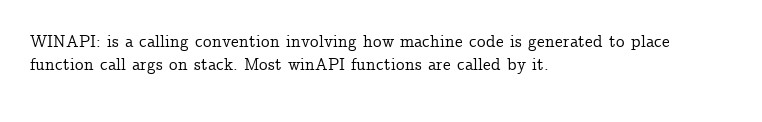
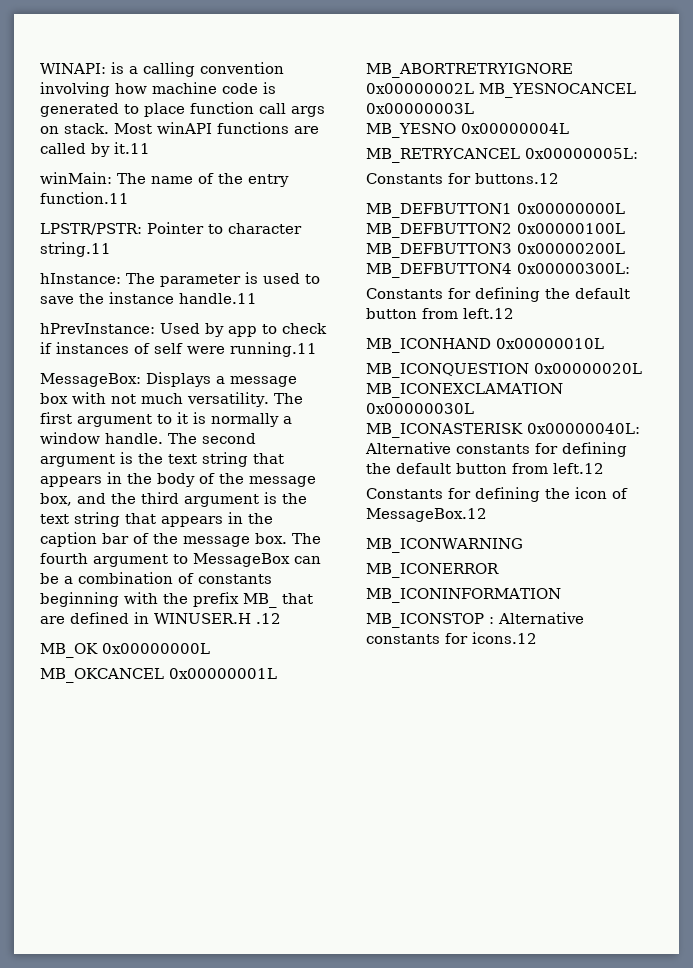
[532,58,549,70] it. -> [114,142,150,154] [40,172,289,187] [40,192,129,204] [40,222,302,235] [40,242,111,257] [40,272,320,287] [40,292,257,304] [40,323,327,337] [40,342,317,357] [40,372,297,387] [40,392,303,407] [40,412,292,427] [40,432,256,444] [40,452,284,467] [40,472,316,487] [40,492,307,507] [40,512,273,527] [40,532,321,547] [40,553,321,567] [40,572,272,584] [40,592,313,608] [40,612,281,624] [40,643,210,658] [40,668,277,683] [366,63,573,78] [366,83,636,98] [366,103,474,114] [366,123,569,138] [366,148,638,163] [366,173,559,184] [366,203,625,218] [366,223,625,238] [366,243,625,258] [366,263,630,278] [366,287,630,302] [366,308,514,319] [366,338,604,353] [366,363,642,378] [366,383,563,398] [366,403,474,414] [366,423,640,438] [365,442,627,457] [366,463,604,474] [366,487,628,502] [366,508,487,522] [366,538,523,553] [366,563,499,578] [366,588,561,603] [366,612,584,628] [366,632,537,644] it.11 // winMain: The name of the entry function.11 // LPSTR/PSTR: Pointer to character string.11 // hInstance: The parameter is used to save the instance handle.11 // hPrevInstance: Used by app to check if instances of self were running.11 // MessageBox: Displays a message box with not much versatility. The first argument to it is normally a window handle. The second argument is the text string that appears in the body of the message box, and the third argument is the text string that appears in the caption bar of the message box. The fourth argument to MessageBox can be a combination of constants beginning with the prefix MB_ that are defined in WINUSER.H .12 // MB_OK 0x00000000L // MB_OKCANCEL 0x00000001L MB_ABORTRETRYIGNORE 0x00000002L MB_YESNOCANCEL 0x00000003L // MB_YESNO 0x00000004L // MB_RETRYCANCEL 0x00000005L: // Constants for buttons.12 // MB_DEFBUTTON1 0x00000000L MB_DEFBUTTON2 0x00000100L MB_DEFBUTTON3 0x00000200L MB_DEFBUTTON4 0x00000300L: // Constants for defining the default button from left.12 // MB_ICONHAND 0x00000010L // MB_ICONQUESTION 0x00000020L MB_ICONEXCLAMATION 0x00000030L // MB_ICONASTERISK 0x00000040L: Alternative constants for defining the default button from left.12 // Constants for defining the icon of MessageBox.12 // MB_ICONWARNING // MB_ICONERROR // MB_ICONINFORMATION // MB_ICONSTOP : Alternative constants for icons.12

